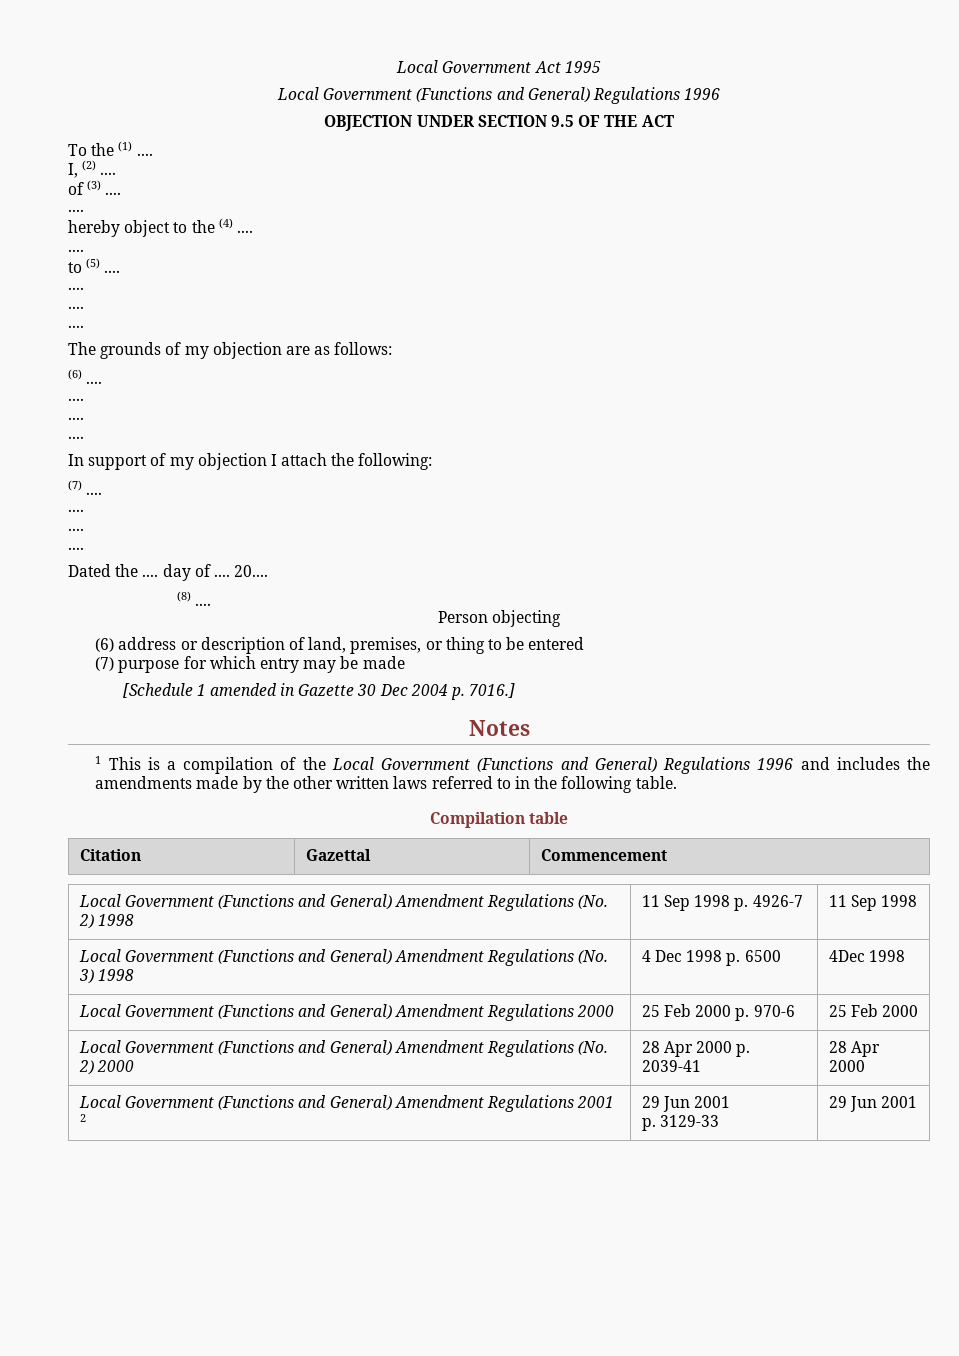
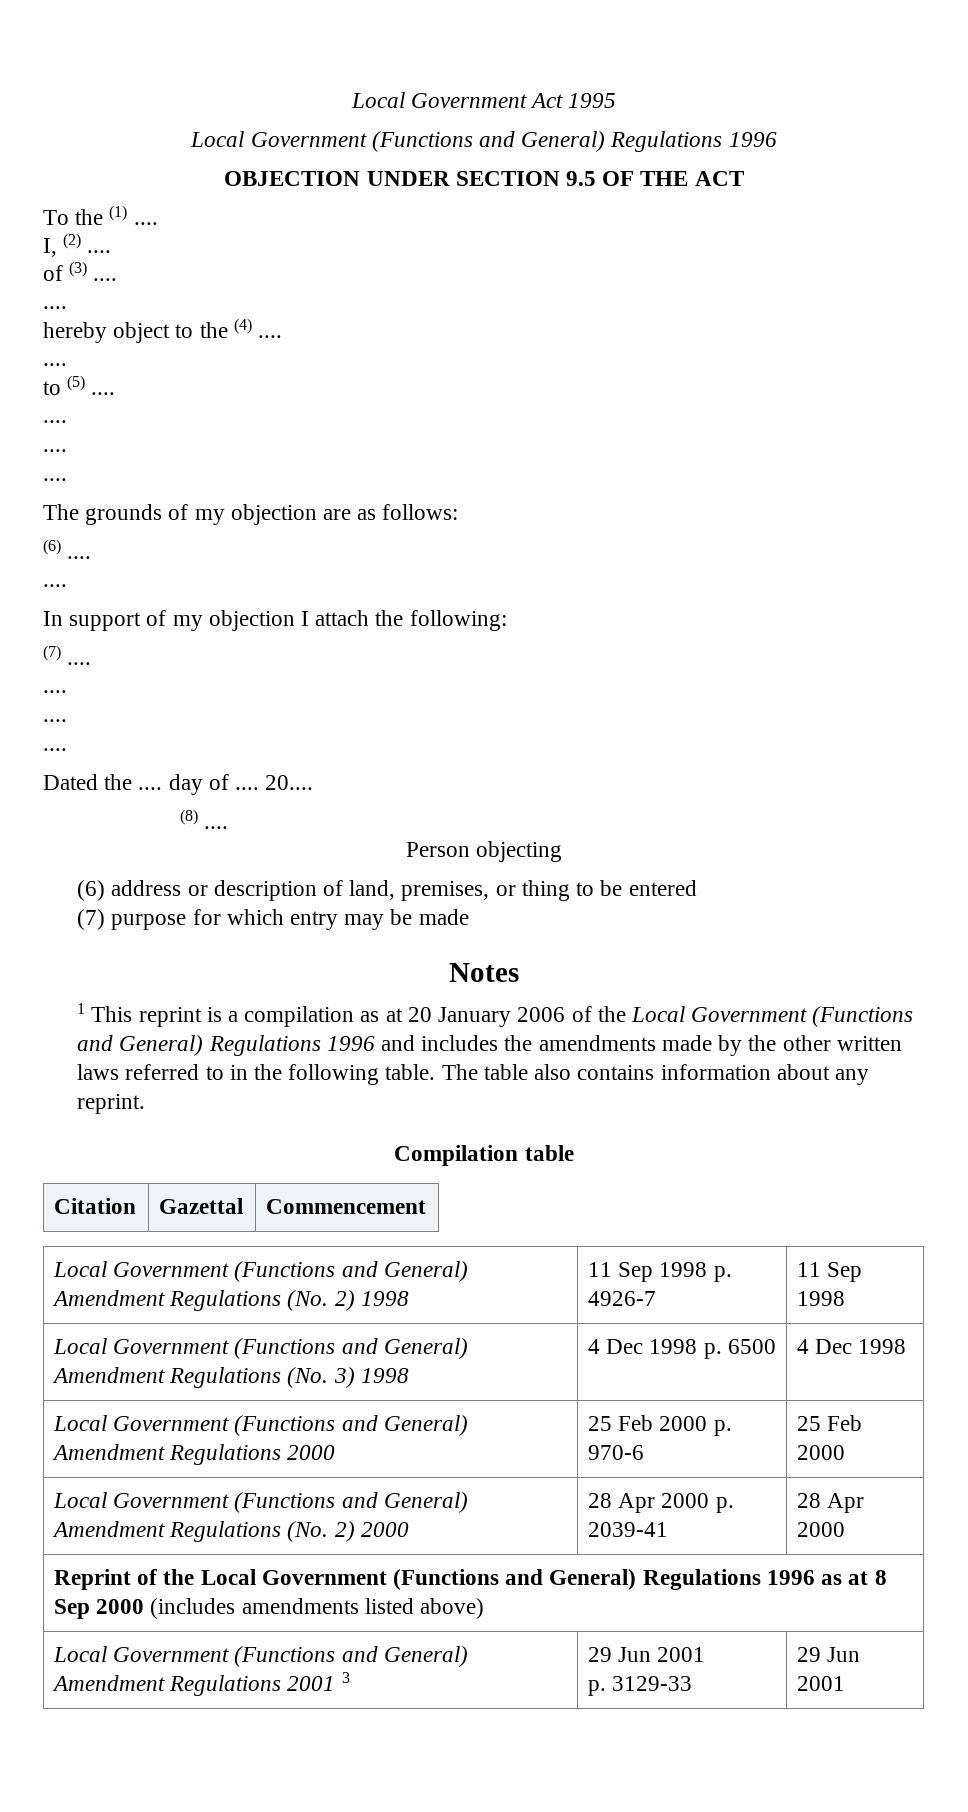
[68,417,84,420] [68,436,84,439] // .... // .... -> (67, 585) none
[122,683,516,700] // [Schedule 1 amended in Gazette 30 Dec 2004 p. 7016.] -> (469, 917) none
(141, 763) none -> [138,1007,202,1027] reprint
(274, 765) none -> [360,1007,566,1027] as at 20 January 2006
(677, 782) none -> [441,1064,869,1085] [77,1094,146,1114] The table also contains information about any reprint.
[828,950,865,962] 4Dec -> [797,1339,853,1354] 4 Dec
(865, 1066) none -> [54,1569,887,1590] [54,1598,485,1619] // Reprint of the Local Government (Functions and General) Regulations 1996 as at 8 Sep 2000 (includes amendments listed above)
[79,1114,86,1122] 2 -> [341,1672,350,1683] 3

